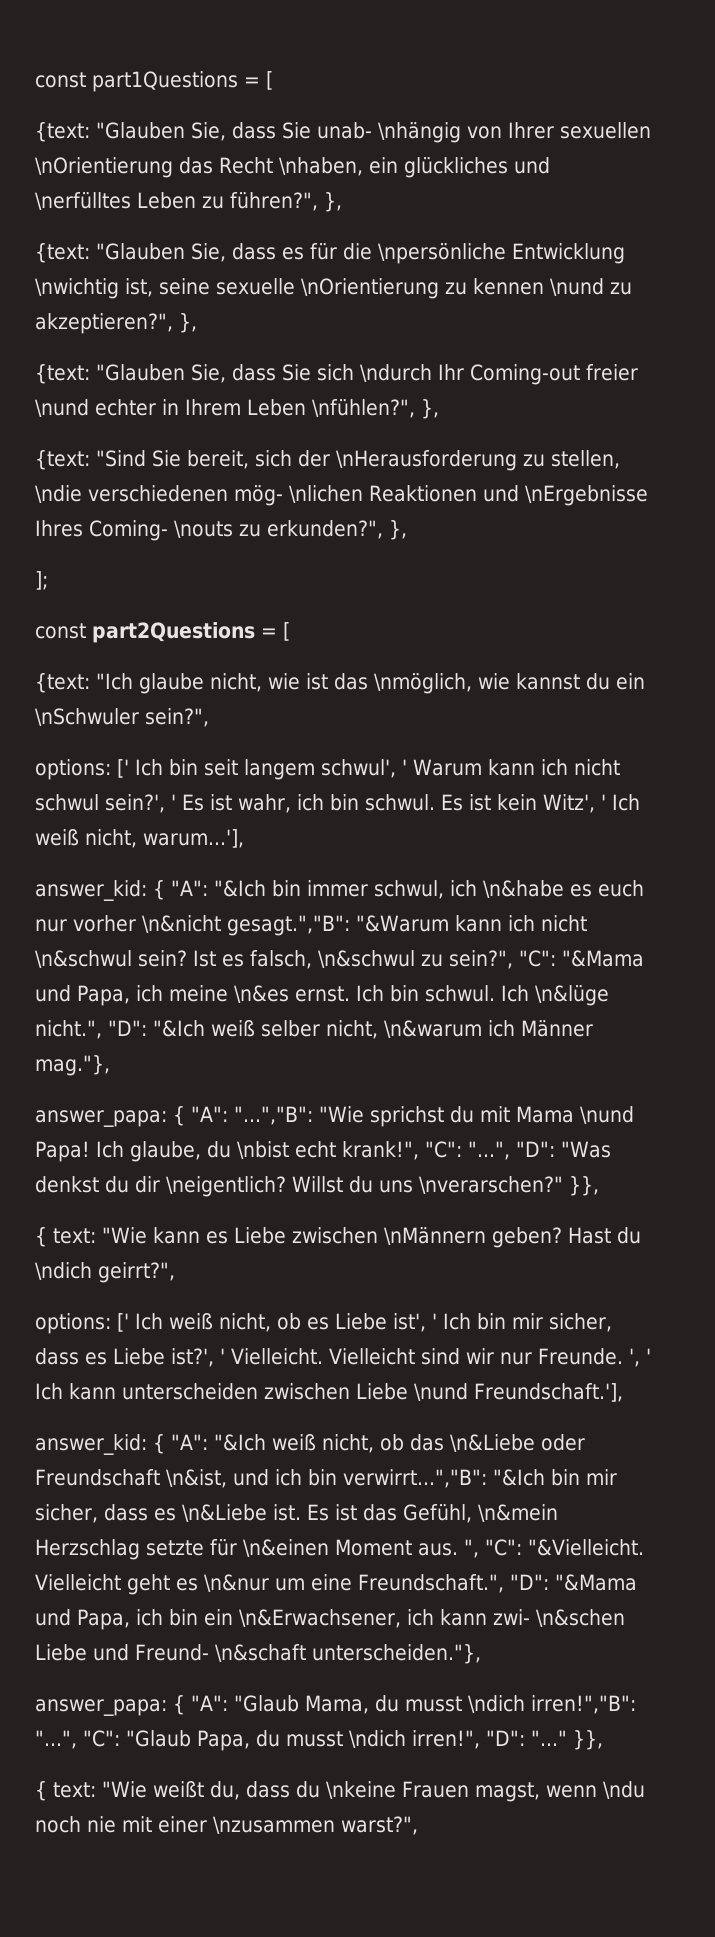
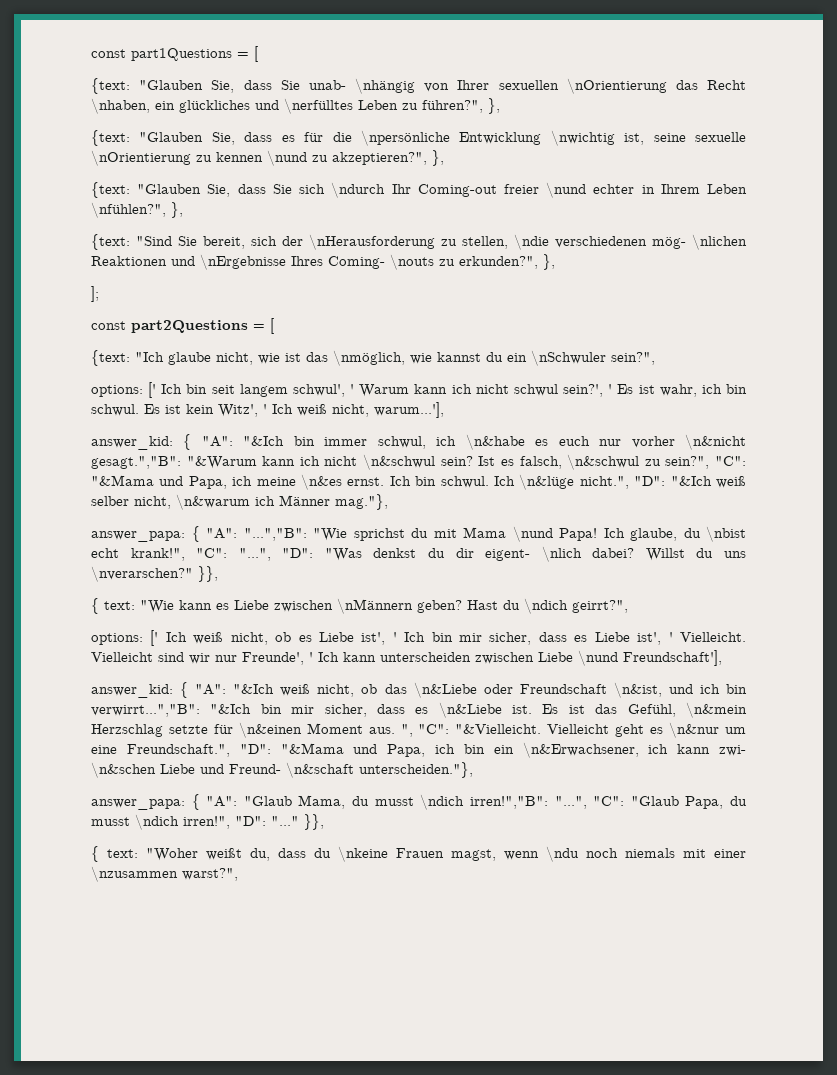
[166,1176,286,1197] \neigentlich? -> [485,546,635,562] eigent- \nlich dabei?
[171,1348,214,1367] ist?', -> [637,632,662,645] ist',
[538,1348,640,1367] Freunde. ', -> [242,652,304,665] Freunde',
[474,1383,623,1402] Freundschaft.'], -> [623,650,722,666] Freundschaft'],
[102,1781,147,1798] "Wie -> [146,848,198,861] "Woher
[87,1816,116,1833] nie -> [625,848,675,858] niemals

